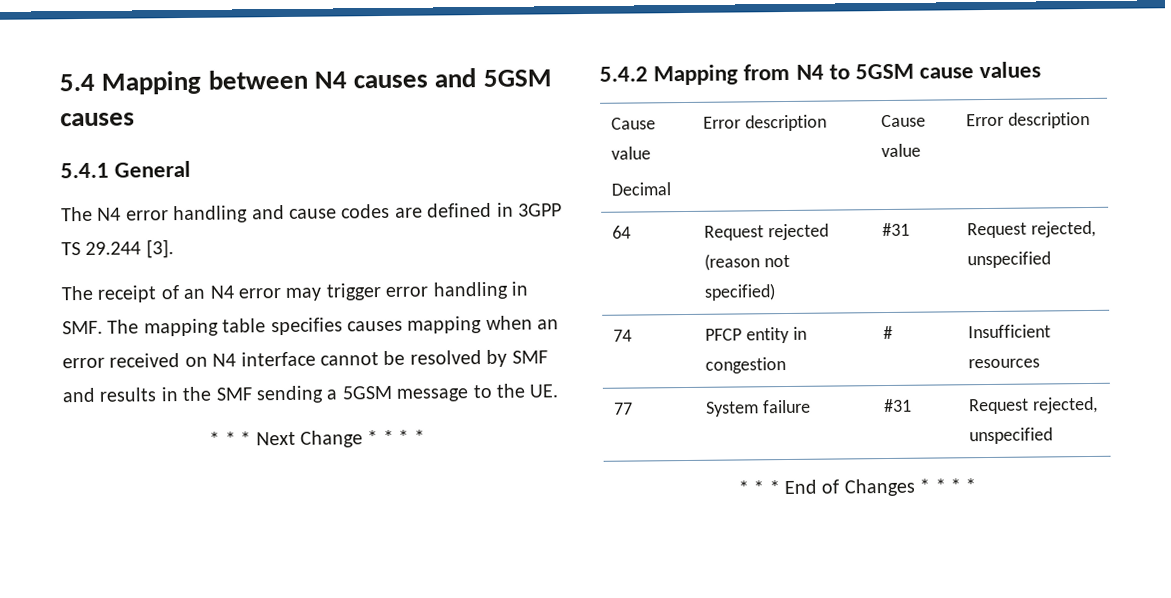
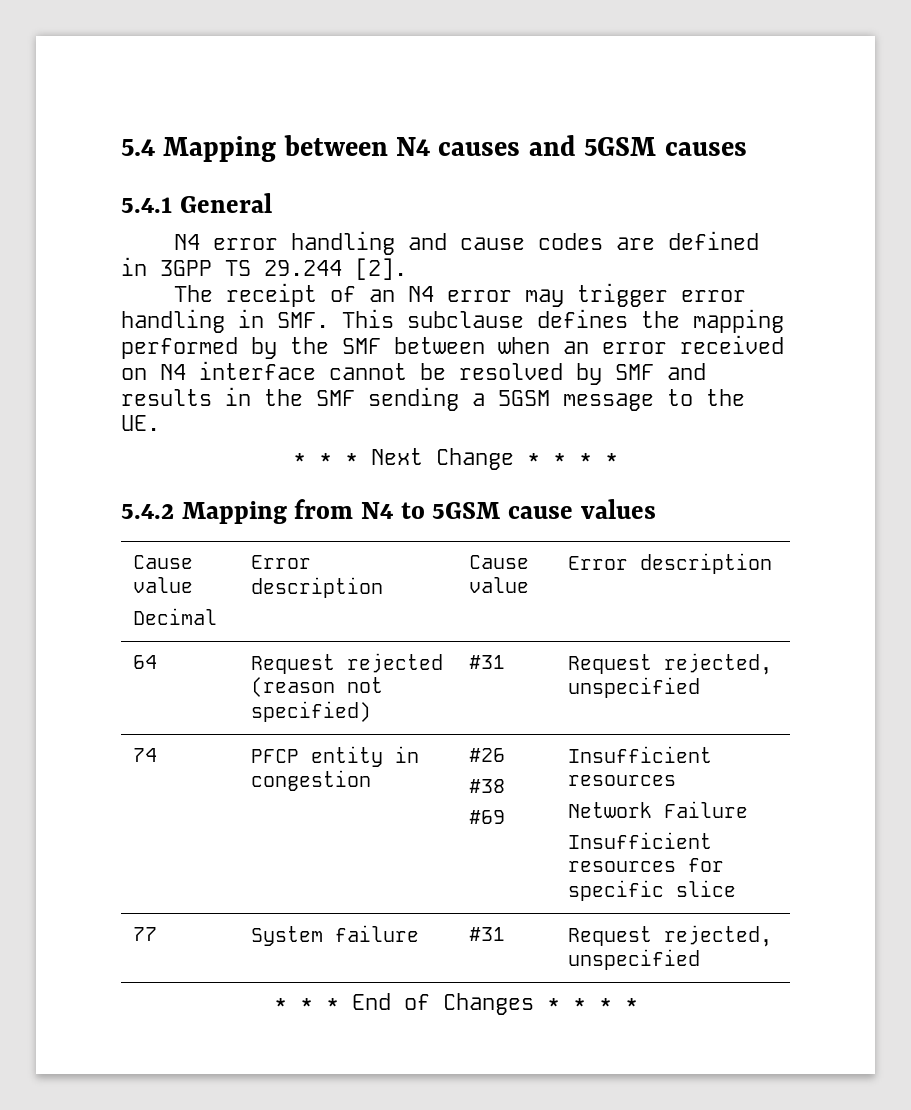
[61,206,93,222] The -> (272, 203) none
[145,239,174,259] [3]. -> [355,258,407,280] [2].
[107,316,483,337] The mapping table specifies causes mapping -> [342,309,784,333] [121,337,485,359] This subclause defines the mapping performed by the SMF between
[883,325,894,340] [968,324,1052,339] [968,358,1041,369] # | Insufficient resources -> [469,748,506,762] [469,779,506,793] [469,810,506,824] [568,746,713,763] [568,775,677,786] [568,801,749,818] [568,832,713,849] [568,858,725,872] [568,880,737,901] #26 // #38 // #69 | Insufficient resources // Network Failure // Insufficient resources for specific slice

